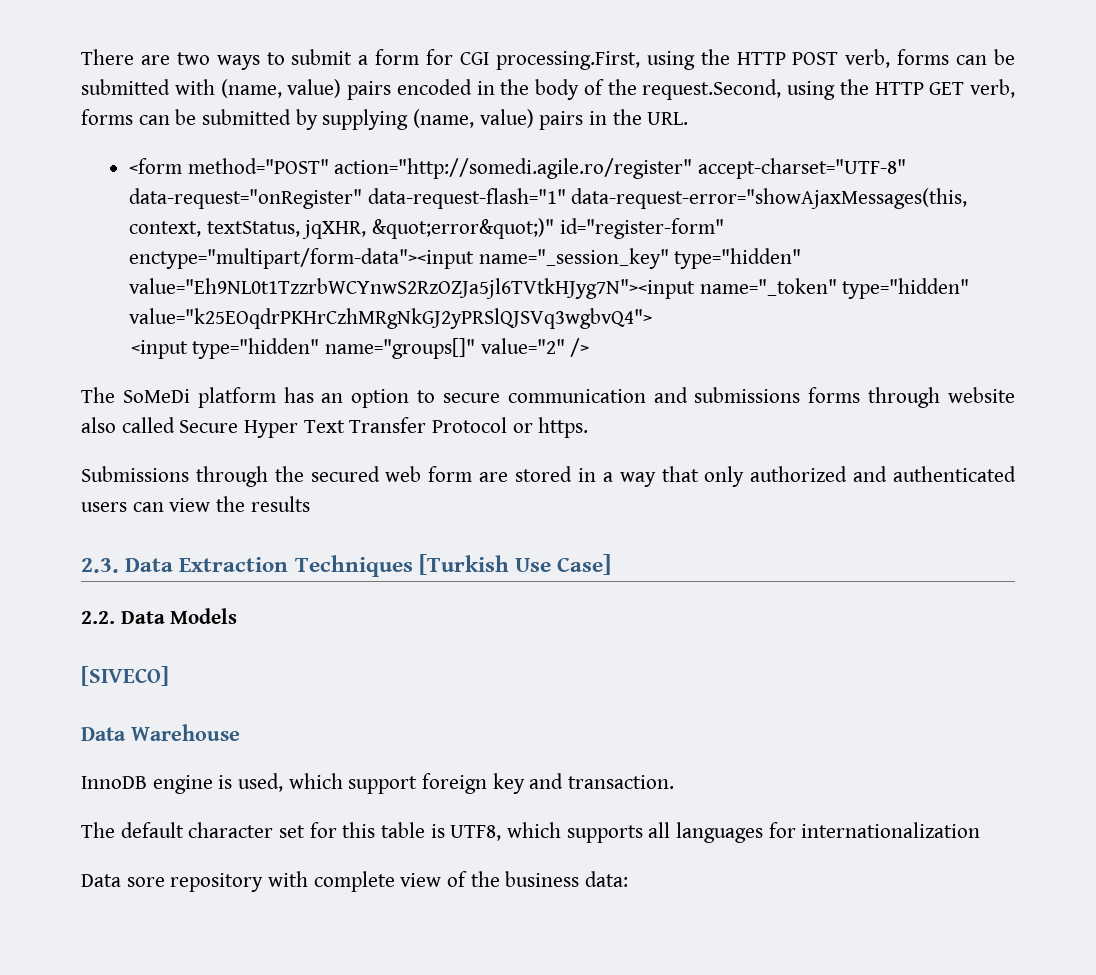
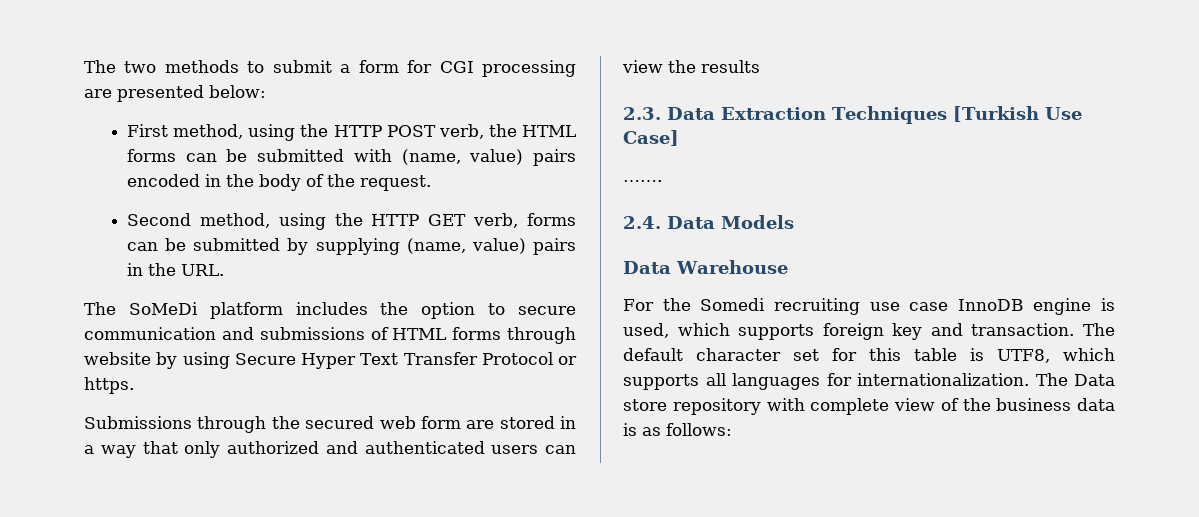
[81,49,260,70] There are two ways -> [84,60,239,73] The two methods
[495,51,640,70] processing.First, -> [482,60,576,77] [84,85,266,102] [126,124,244,139] processing are presented below: // First method,
(891, 58) none -> [488,124,576,137] the HTML
[642,79,782,100] request.Second, -> [359,175,431,191] [126,213,270,228] request. // Second method,
[128,158,907,179] [128,188,968,209] [128,218,724,239] [128,248,802,269] [128,278,970,299] [128,308,652,329] [130,338,590,359] // <form method="POST" action="http://somedi.agile.ro/register" accept-charset="UTF-8" data-request="onRegister" data-request-flash="1" data-request-error="showAjaxMessages(this, context, textStatus, jqXHR, &quot;error&quot;)" id="register-form" enctype="multipart/form-data"><input name="_session_key" type="hidden" value="Eh9NL0t1TzzrbWCYnwS2RzOZJa5jl6TVtkHJyg7N"><input name="_token" type="hidden" value="k25EOqdrPKHrCzhMRgNkGJ2yPRSlQJSVq3wgbvQ4"> // <input type="hidden" name="groups[]" value="2" /> -> (224, 270) none
[283,387,344,403] has an -> [295,302,409,315] includes the
(801, 395) none -> [370,327,447,340] of HTML
[81,417,175,433] also called -> [156,352,230,369] by using
[81,611,115,624] 2.2. -> [623,180,662,182] [623,216,661,229] ……. // 2.4.
[81,666,169,686] // [SIVECO] -> (794, 222) none
(240, 732) none -> [623,298,949,315] For the Somedi recruiting use case
[348,776,418,794] support -> [738,324,815,340] supports
(675, 782) // -> (1075, 329) none
[801,822,981,838] [81,874,165,887] internationalization // Data sore -> [857,373,1115,386] [623,399,667,411] internationalization. The Data store
[585,871,629,887] data: -> [1077,398,1115,411] [623,423,732,436] data is as follows:

